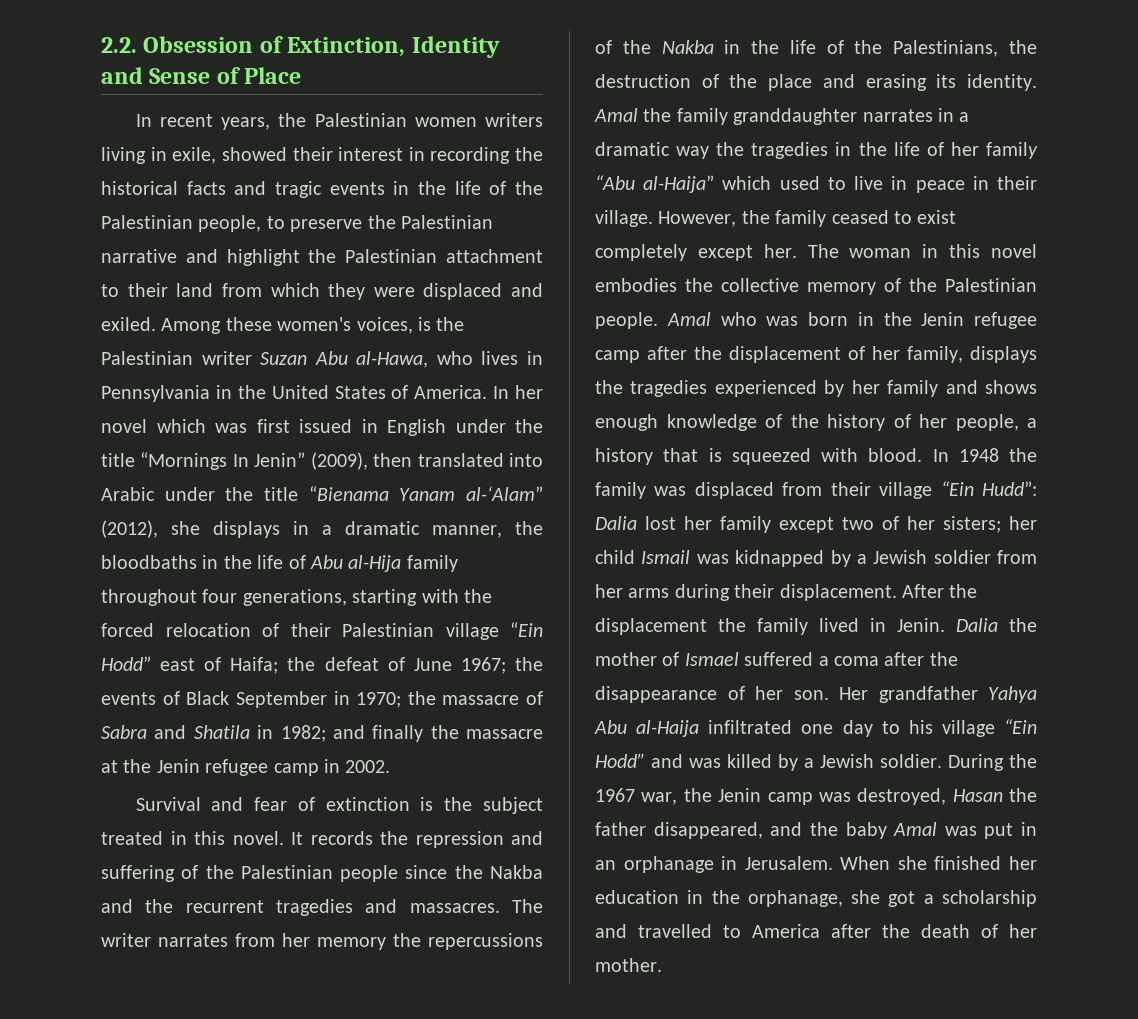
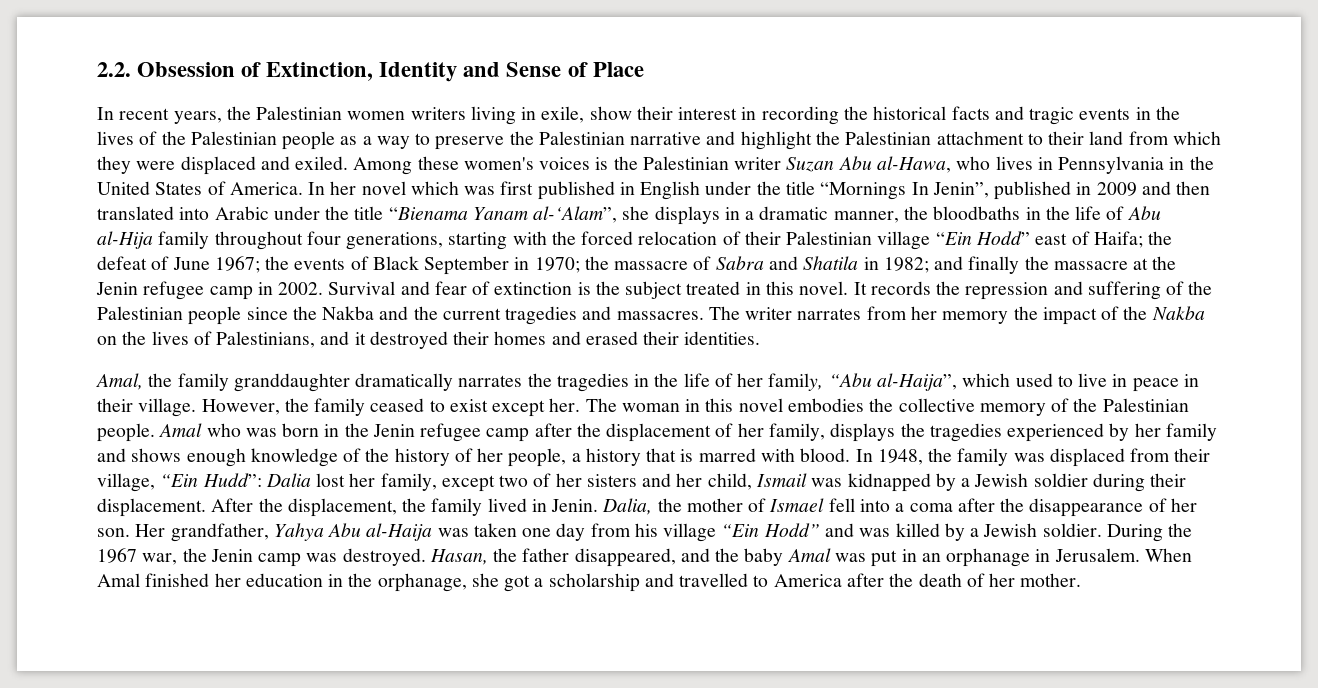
[221,147,287,161] showed -> [589,106,632,120] show
[454,181,544,195] [101,215,262,232] life of the Palestinian people, -> [97,131,410,150] lives of the Palestinian people as a way
[356,317,413,334] voices, -> [539,157,591,170] voices
[299,419,352,433] issued -> [537,181,615,200] published
[254,452,368,470] Jenin” (2009), -> [932,181,1171,200] Jenin”, published in 2009 and
[466,486,543,501] [101,520,158,538] al-‘Alam” (2012), -> [533,206,618,223] al-‘Alam”,
(391, 766) // -> (324, 288) none
[185,900,264,913] recurrent -> [442,308,501,320] current
[428,933,543,950] repercussions -> [1042,307,1097,325] impact
[724,40,1037,57] [595,74,1037,91] [594,108,970,125] [595,142,710,159] in the life of the Palestinians, the destruction of the place and erasing its identity. Amal the family granddaughter narrates in a dramatic way -> [97,331,761,349] [96,373,523,392] on the lives of Palestinians, and it destroyed their homes and erased their identities. // Amal, the family granddaughter dramatically narrates
[985,142,1038,159] [595,175,715,193] family “Abu al-Haija” -> [768,373,957,391] family, “Abu al-Haija”,
[595,244,687,261] completely -> (488, 405) none
[731,448,811,465] squeezed -> [698,448,756,462] marred
[958,448,999,462] 1948 -> [877,449,923,465] 1948,
[879,482,933,499] village -> [97,473,155,492] village,
[720,516,771,533] family -> [380,473,437,491] family,
[943,516,1037,533] [595,550,635,564] sisters; her child -> [586,473,752,490] sisters and her child,
[997,550,1037,564] [595,584,670,598] from her arms -> (1088, 480) none
[595,618,707,635] displacement -> [287,498,397,517] displacement,
[956,618,998,632] Dalia -> [602,498,653,515] Dalia,
[744,652,814,666] suffered -> [828,498,890,512] fell into
[878,686,978,703] grandfather -> [170,523,269,542] grandfather,
[708,720,793,734] infiltrated -> [437,523,517,537] was taken
[881,721,900,734] to -> [590,523,631,537] from
[857,788,1003,805] destroyed, Hasan -> [342,548,488,566] destroyed. Hasan,
[897,856,927,870] she -> [97,573,140,587] Amal

